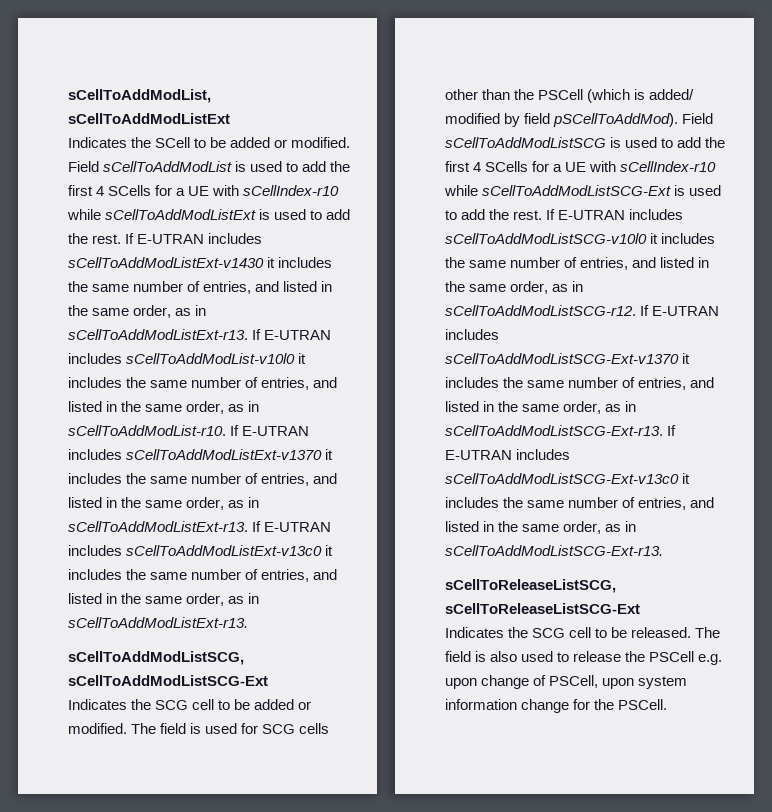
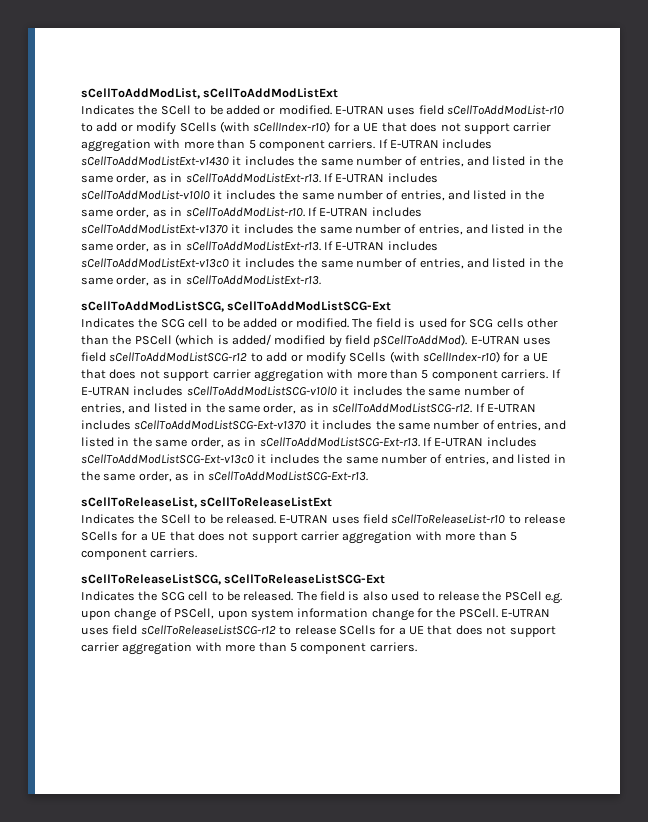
[68,161,351,172] [68,185,340,196] [67,209,351,220] [68,233,122,244] Field sCellToAddModList is used to add the first 4 SCells for a UE with sCellIndex-r10 while sCellToAddModListExt is used to add the rest. -> [335,105,565,115] [81,121,552,135] [81,139,376,152] E-UTRAN uses field sCellToAddModList-r10 to add or modify SCells (with sCellIndex-r10) for a UE that does not support carrier aggregation with more than 5 component carriers.
[682,113,714,124] [445,137,726,148] [445,161,717,172] [444,185,722,196] [445,209,543,220] Field sCellToAddModListSCG is used to add the first 4 SCells for a UE with sCellIndex-r10 while sCellToAddModListSCG-Ext is used to add the rest. -> [470,336,552,345] [81,351,549,365] [81,369,549,382] E-UTRAN uses field sCellToAddModListSCG-r12 to add or modify SCells (with sCellIndex-r10) for a UE that does not support carrier aggregation with more than 5 component carriers.
(663, 550) none -> [81,497,333,508] [81,514,566,524] [81,531,517,544] [81,548,198,560] // sCellToReleaseList, sCellToReleaseListExt // Indicates the SCell to be released. E-UTRAN uses field sCellToReleaseList-r10 to release SCells for a UE that does not support carrier aggregation with more than 5 component carriers.
(668, 704) none -> [501,609,551,618] [81,625,556,637] [81,642,417,655] E-UTRAN uses field sCellToReleaseListSCG-r12 to release SCells for a UE that does not support carrier aggregation with more than 5 component carriers.

